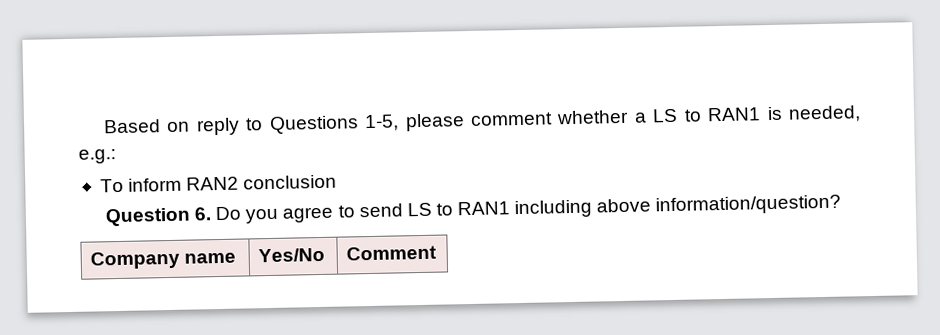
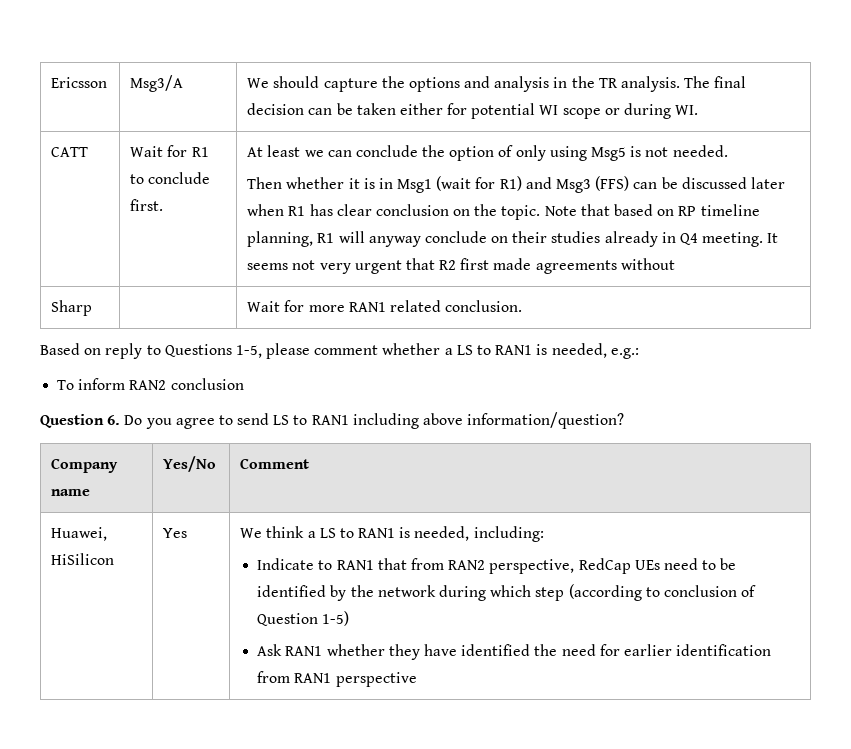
(102, 126) none -> [51,77,108,88] [130,75,184,92] [247,76,747,92] [247,103,699,119] [51,147,89,157] [130,145,209,157] [130,172,211,184] [130,199,164,211] [247,145,728,161] [247,176,785,193] [247,204,760,220] [247,231,779,247] [247,258,675,274] [51,300,93,316] [247,300,523,312] Ericsson | Msg3/A | We should capture the options and analysis in the TR analysis. The final decision can be taken either for potential WI scope or during WI. // CATT | Wait for R1 to conclude first. | At least we can conclude the option of only using Msg5 is not needed. // Then whether it is in Msg1 (wait for R1) and Msg3 (FFS) can be discussed later when R1 has clear conclusion on the topic. Note that based on RP timeline planning, R1 will anyway conclude on their studies already in Q4 meeting. It seems not very urgent that R2 first made agreements without // Sharp | | Wait for more RAN1 related conclusion. //
(438, 253) none -> [51,527,108,541] [51,553,115,565] [163,528,188,538] [240,526,544,542] [257,558,737,574] [257,584,757,601] [257,611,350,626] [257,644,772,660] [257,671,417,687] // Huawei, HiSilicon | Yes | We think a LS to RAN1 is needed, including: // Indicate to RAN1 that from RAN2 perspective, RedCap UEs need to be identified by the network during which step (according to conclusion of Question 1-5) // Ask RAN1 whether they have identified the need for earlier identification from RAN1 perspective

